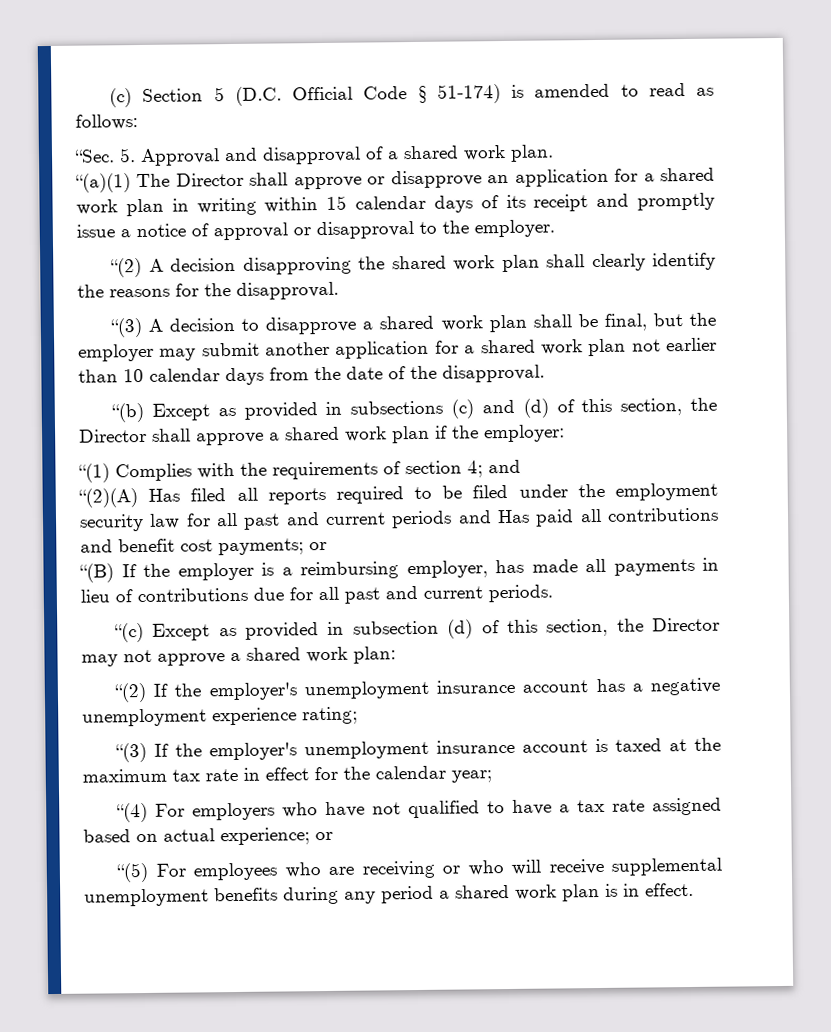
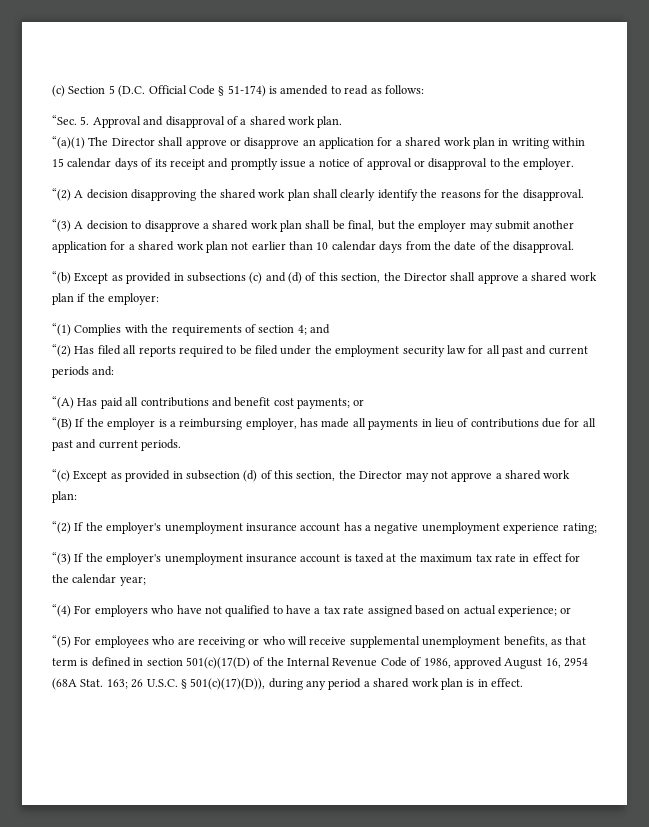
[78,488,138,508] “(2)(A) -> [52,344,71,357] “(2)
[457,510,492,524] and -> [92,366,115,376] [52,396,74,409] and: // “(A)
[214,887,278,902] benefits -> [503,636,587,647] [52,657,588,669] [52,678,266,690] benefits, as that term is defined in section 501(c)(17(D) of the Internal Revenue Code of 1986, approved August 16, 2954 (68A Stat. 163; 26 U.S.C. § 501(c)(17)(D)),

